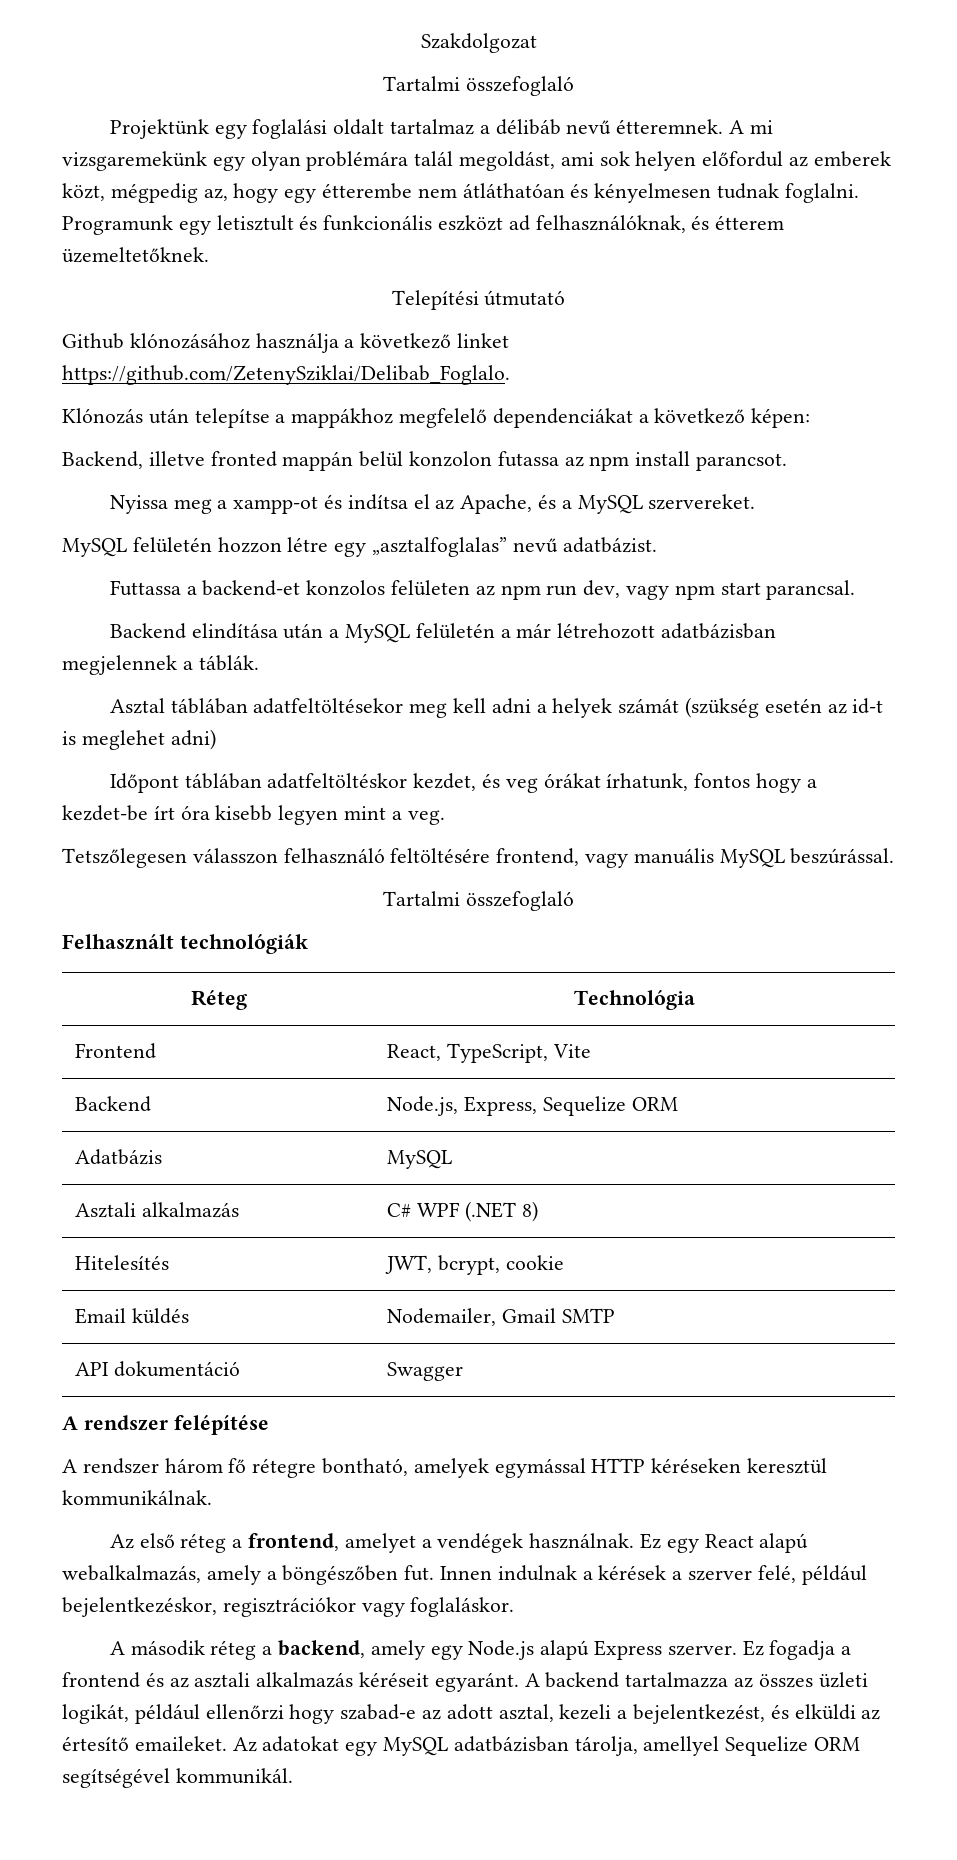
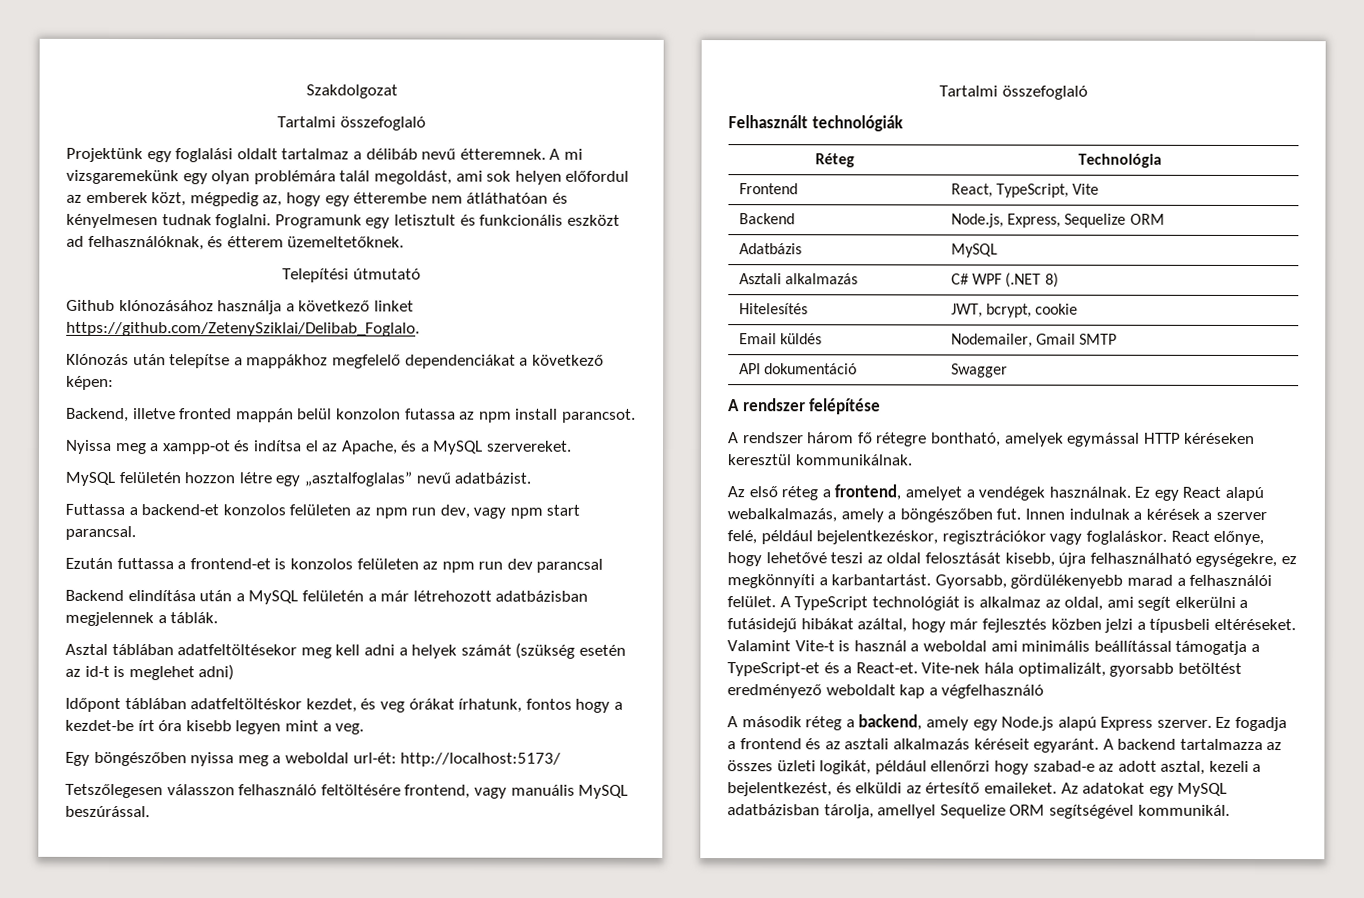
(856, 590) none -> [65,557,604,573] // Ezután futtassa a frontend-et is konzolos felületen az npm run dev parancsal
(445, 817) none -> [65,751,562,767] // Egy böngészőben nyissa meg a weboldal url-ét: http://localhost:5173/
(515, 1607) none -> [1170,530,1265,546] [727,552,1297,568] [727,574,1273,589] [727,596,1249,611] [727,618,1296,633] [727,640,1260,655] [727,662,1242,677] [727,684,1045,699] React előnye, hogy lehetővé teszi az oldal felosztását kisebb, újra felhasználható egységekre, ez megkönnyíti a karbantartást. Gyorsabb, gördülékenyebb marad a felhasználói felület. A TypeScript technológiát is alkalmaz az oldal, ami segít elkerülni a futásidejű hibákat azáltal, hogy már fejlesztés közben jelzi a típusbeli eltéréseket. Valamint Vite-t is használ a weboldal ami minimális beállítással támogatja a TypeScript-et és a React-et. Vite-nek hála optimalizált, gyorsabb betöltést eredményező weboldalt kap a végfelhasználó

